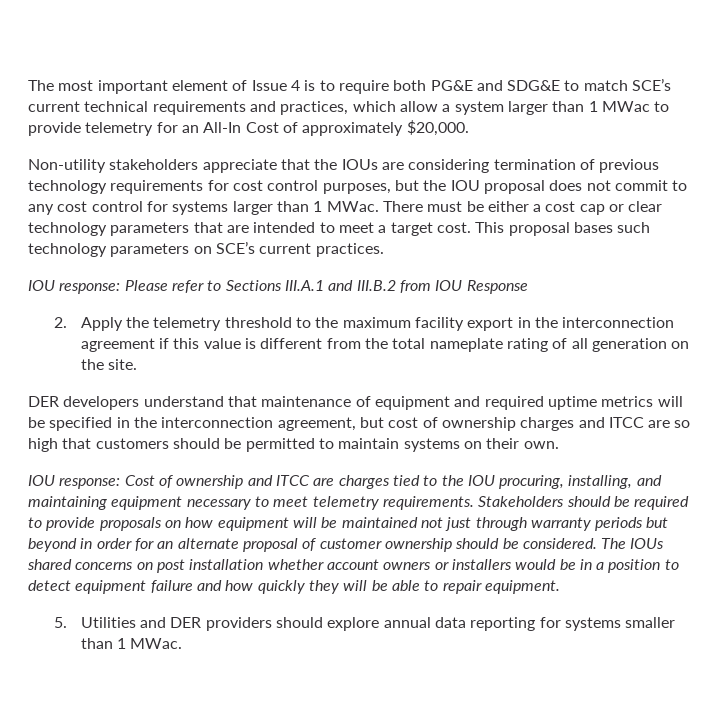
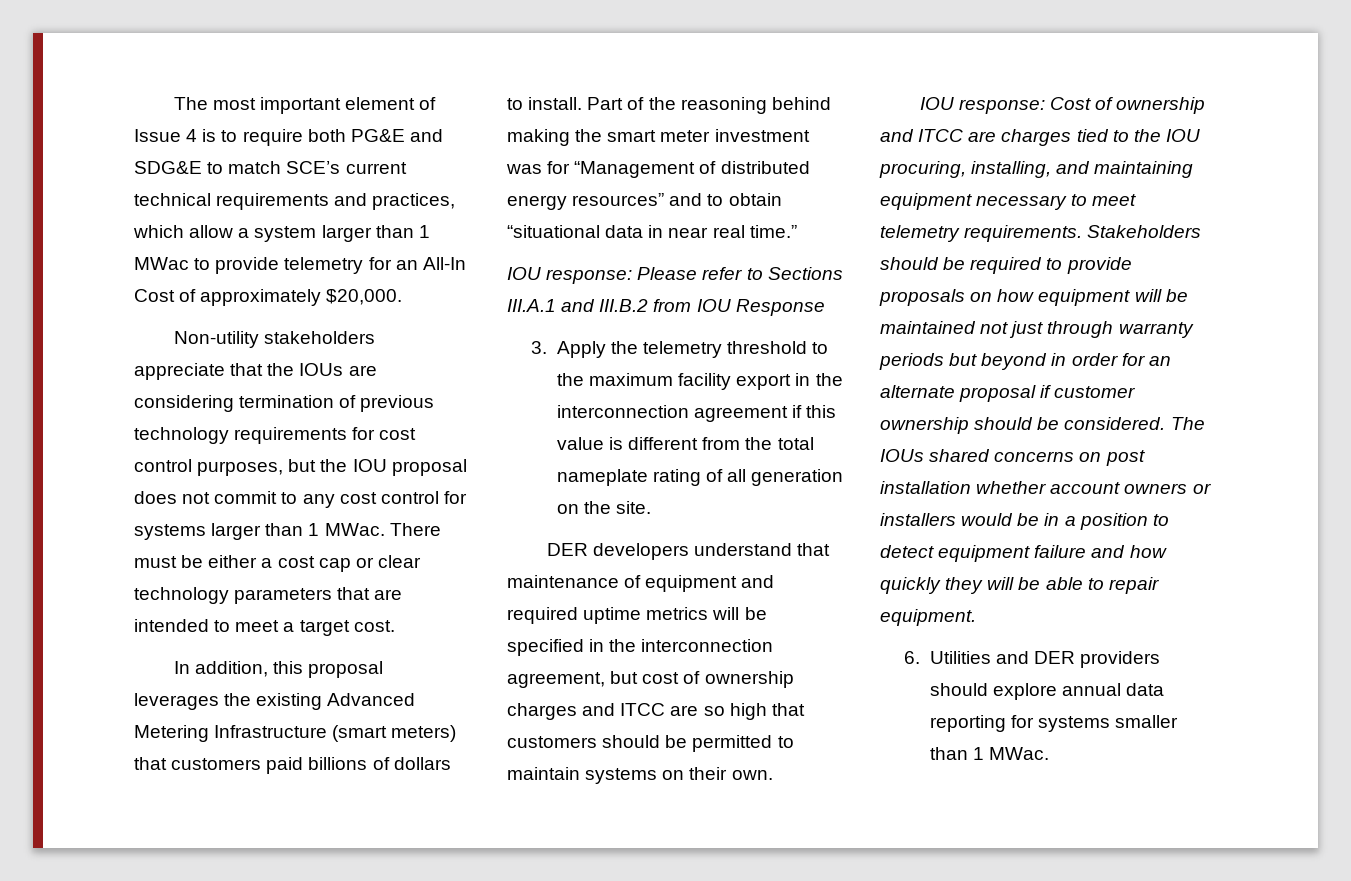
[475,222,651,236] [28,241,384,257] This proposal bases such technology parameters on SCE’s current practices. -> [173,661,384,678] [134,693,416,710] [134,725,457,742] [134,757,451,774] [507,97,831,114] [507,129,810,146] [506,161,810,178] [507,193,782,210] [507,225,797,238] // In addition, this proposal leverages the existing Advanced Metering Infrastructure (smart meters) that customers paid billions of dollars to install. Part of the reasoning behind making the smart meter investment was for “Management of distributed energy resources” and to obtain “situational data in near real time.”
[54,317,68,328] 2. -> [531,341,548,354] 3.
[302,538,317,551] of -> [1040,385,1052,398] if
[54,617,68,628] 5. -> [904,651,921,664] 6.

